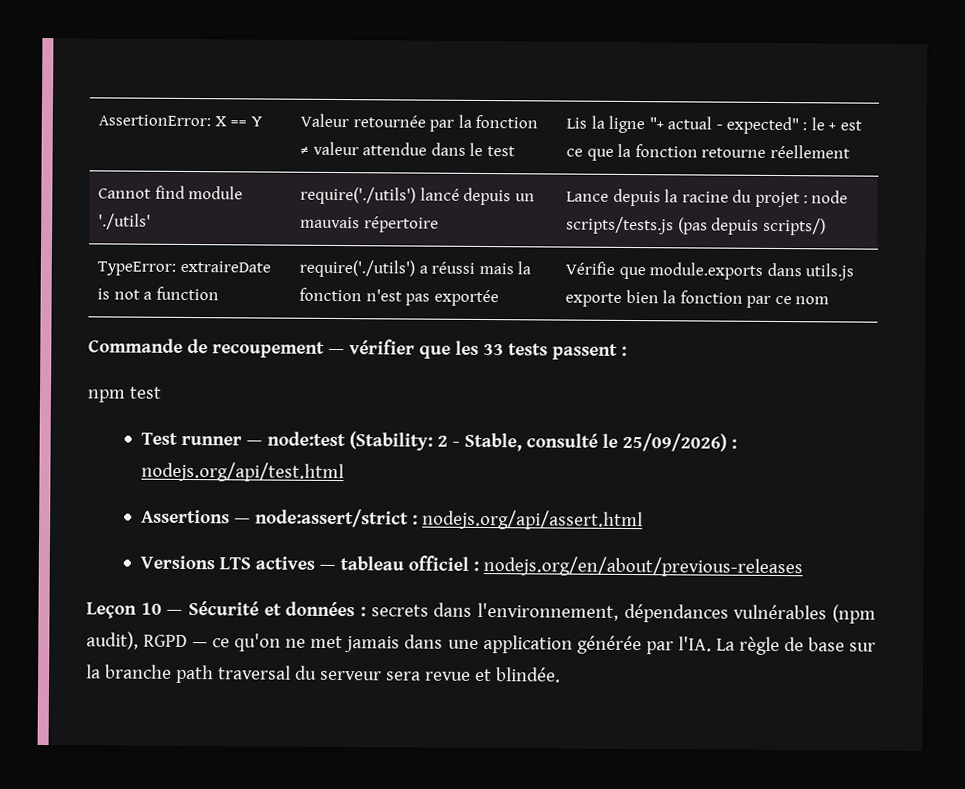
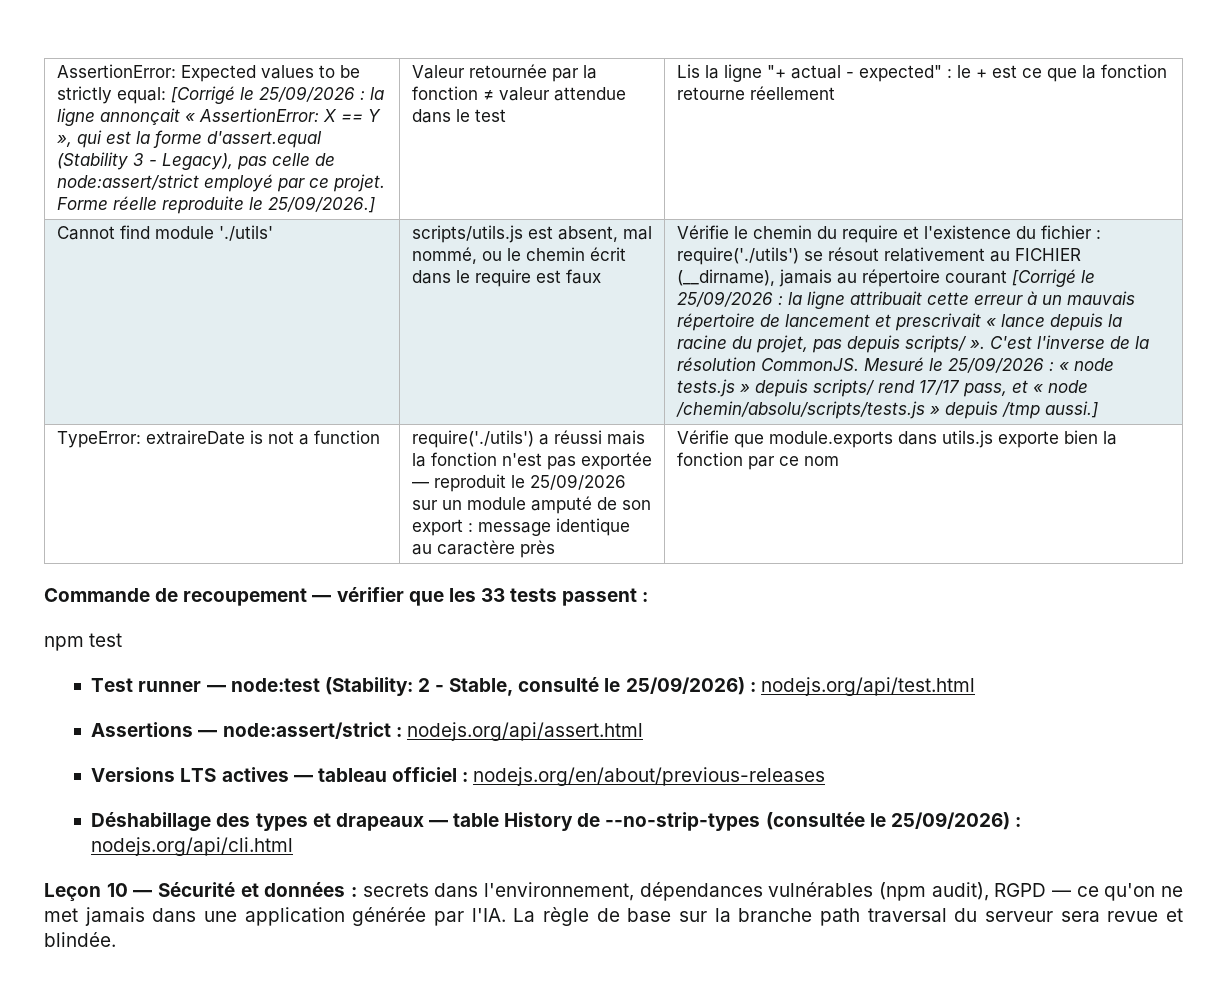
[98,114,262,127] AssertionError: X == Y -> [56,64,360,82] [56,86,384,104] [56,108,381,126] [56,130,322,148] [56,152,335,170] [56,174,385,192] [56,196,375,214] AssertionError: Expected values to be strictly equal: [Corrigé le 25/09/2026 : la ligne annonçait « AssertionError: X == Y », qui est la forme d'assert.equal (Stability 3 - Legacy), pas celle de node:assert/strict employé par ce projet. Forme réelle reproduite le 25/09/2026.]
[300,186,535,206] [300,216,439,233] [566,188,849,208] [566,216,826,236] require('./utils') lancé depuis un mauvais répertoire | Lance depuis la racine du projet : node scripts/tests.js (pas depuis scripts/) -> [411,225,652,243] [411,247,626,264] [411,269,601,287] [676,225,1101,243] [676,247,1081,265] [676,269,1095,287] [676,291,1135,309] [676,313,1122,331] [676,335,1149,353] [676,357,1114,373] [676,379,1088,397] [675,401,1098,419] scripts/utils.js est absent, mal nommé, ou le chemin écrit dans le require est faux | Vérifie le chemin du require et l'existence du fichier : require('./utils') se résout relativement au FICHIER (__dirname), jamais au répertoire courant [Corrigé le 25/09/2026 : la ligne attribuait cette erreur à un mauvais répertoire de lancement et prescrivait « lance depuis la racine du projet, pas depuis scripts/ ». C'est l'inverse de la résolution CommonJS. Mesuré le 25/09/2026 : « node tests.js » depuis scripts/ rend 17/17 pass, et « node /chemin/absolu/scripts/tests.js » depuis /tmp aussi.]
(499, 298) none -> [411,474,626,492] [411,496,651,514] [411,518,630,536] [411,540,555,558] — reproduit le 25/09/2026 sur un module amputé de son export : message identique au caractère près
(803, 567) none -> [91,812,1021,832] [91,837,294,856] // Déshabillage des types et drapeaux — table History de --no-strip-types (consultée le 25/09/2026) : nodejs.org/api/cli.html

